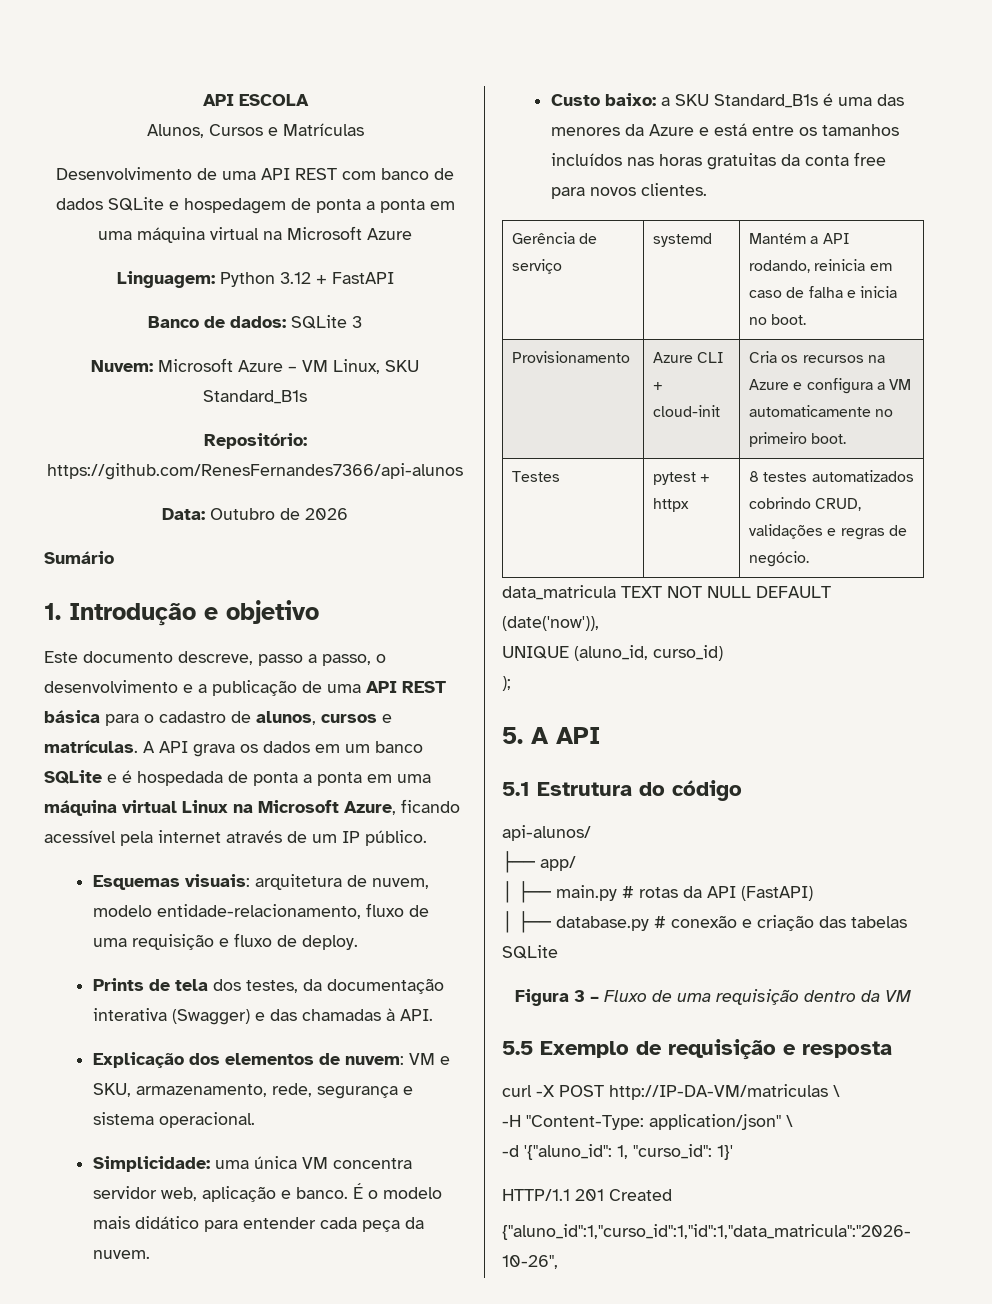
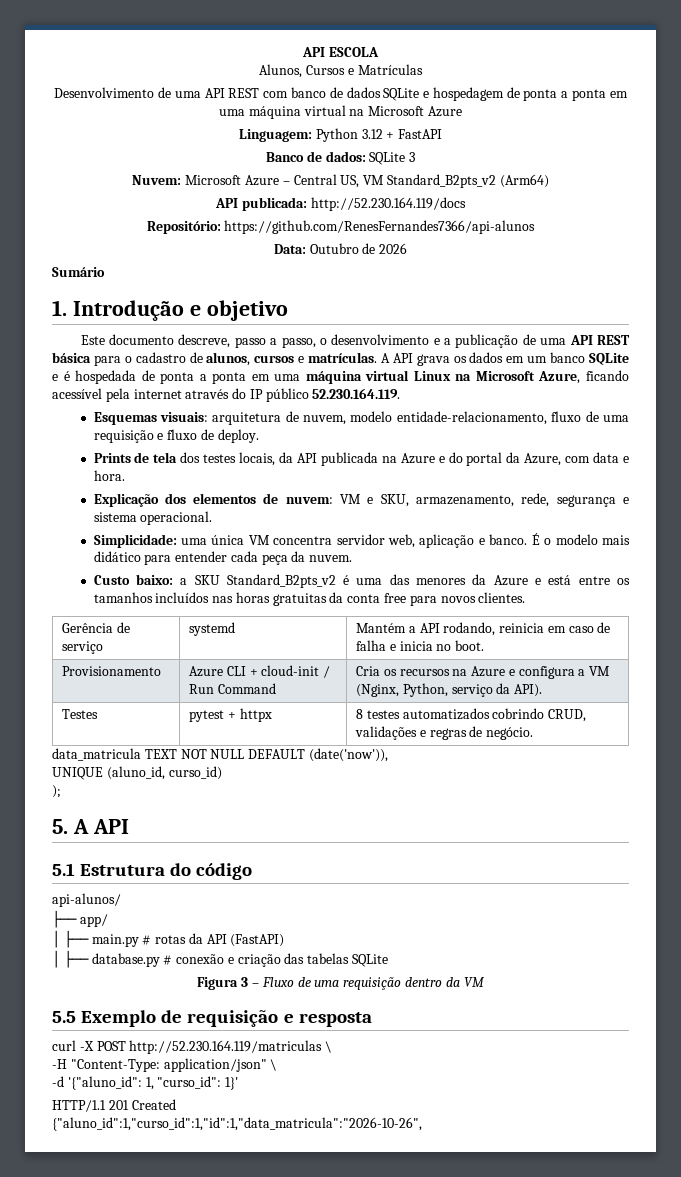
[302,359,419,374] [203,390,307,404] VM Linux, SKU Standard_B1s -> [293,174,549,188] [215,197,466,211] Central US, VM Standard_B2pts_v2 (Arm64) // API publicada: http://52.230.164.119/docs
[287,830,427,846] de um IP público. -> [232,388,401,402] do IP público 52.230.164.119.
[246,978,445,994] [93,1008,434,1025] testes, da documentação interativa (Swagger) e das chamadas à API. -> [203,452,629,466] [93,470,125,481] testes locais, da API publicada na Azure e do portal da Azure, com data e hora.
[714,94,819,108] Standard_B1s -> [226,574,336,588] Standard_B2pts_v2
(721, 411) none -> [323,666,331,678] [188,683,276,694] / Run Command
[749,405,894,417] [749,432,847,447] automaticamente no primeiro boot. -> [355,683,543,697] (Nginx, Python, serviço da API).
[609,1084,828,1100] http://IP-DA-VM/matriculas -> [129,1040,323,1054] http://52.230.164.119/matriculas

